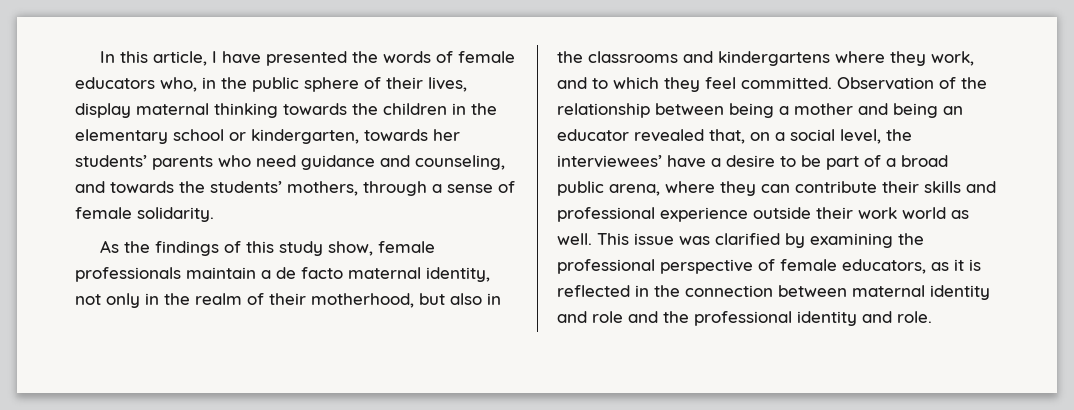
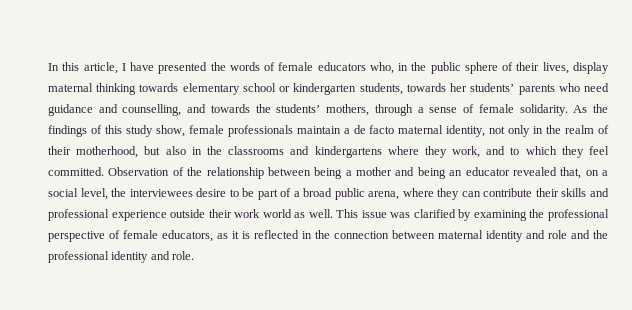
[352,103,497,115] the children in the -> (179, 87) none
[251,129,359,144] kindergarten, -> [293,83,403,95] kindergarten students,
[415,155,505,170] counseling, -> [122,104,182,116] counselling,
(214, 214) // -> (568, 110) none
[557,155,721,168] interviewees’ have a -> [129,189,193,197] interviewees

